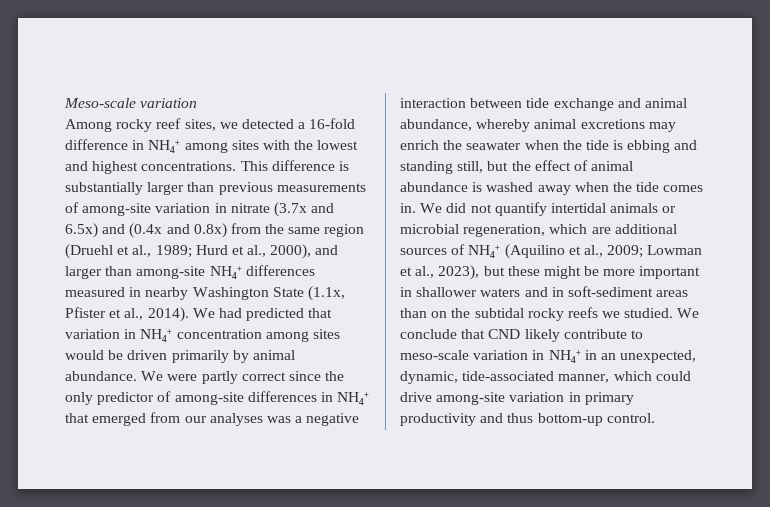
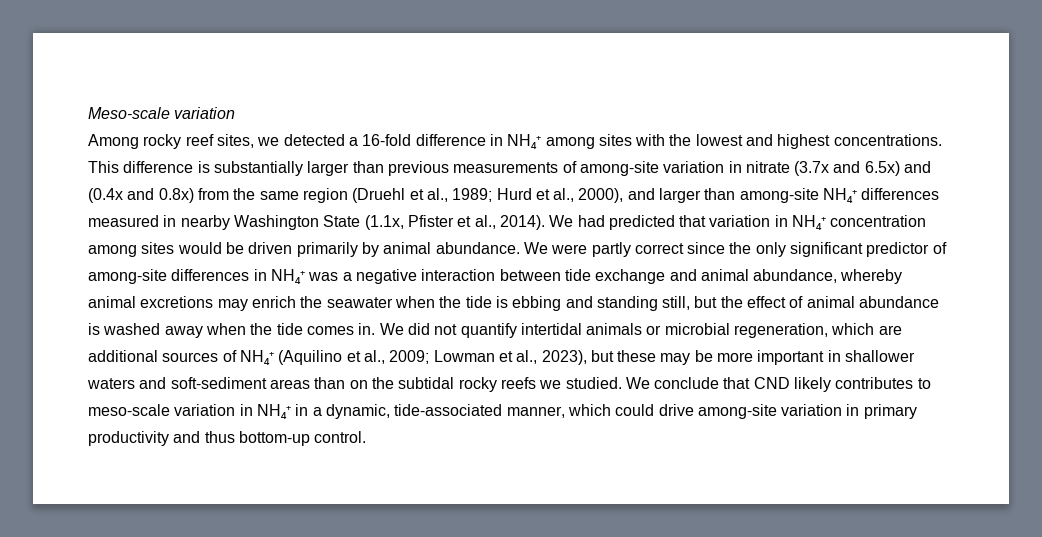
(93, 398) none -> [790,242,864,257] significant
[65,412,263,426] that emerged from our analyses -> (305, 276) none
[543,266,581,279] might -> [660,353,691,365] may
[551,287,564,297] in -> (167, 383) none
[563,329,627,339] contribute -> [835,377,914,389] contributes
[600,350,697,363] an unexpected, -> [312,407,322,416] a

